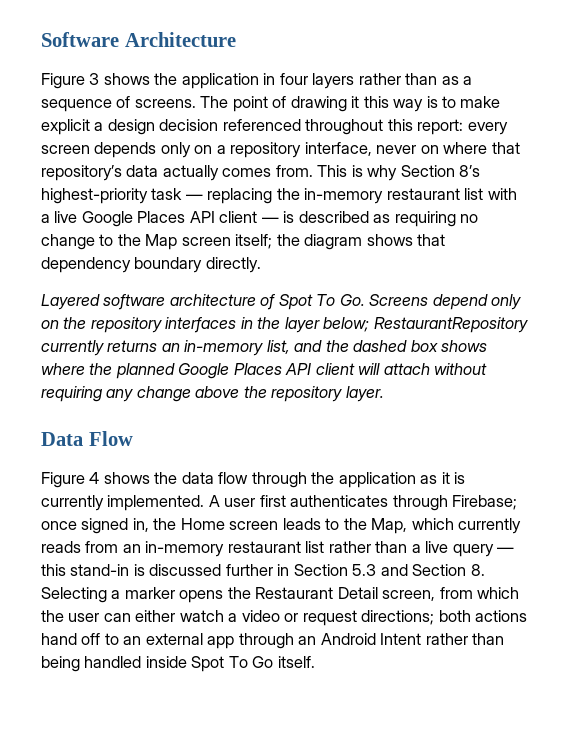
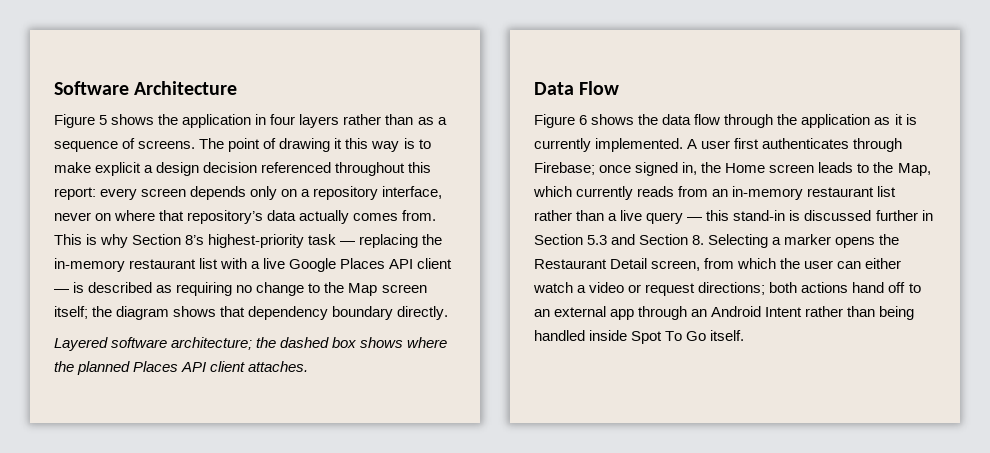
[89,73,100,85] 3 -> [99,115,108,125] 5
[169,294,522,310] [41,317,528,333] [41,340,323,356] architecture of Spot To Go. Screens depend only on the repository interfaces in the layer below; RestaurantRepository currently returns an in-memory list, and -> [171,337,253,350] architecture;
[178,363,488,379] [41,386,384,402] Google Places API client will attach without requiring any change above the repository layer. -> [133,361,309,372] Places API client attaches.
[89,472,100,484] 4 -> [579,115,588,125] 6

